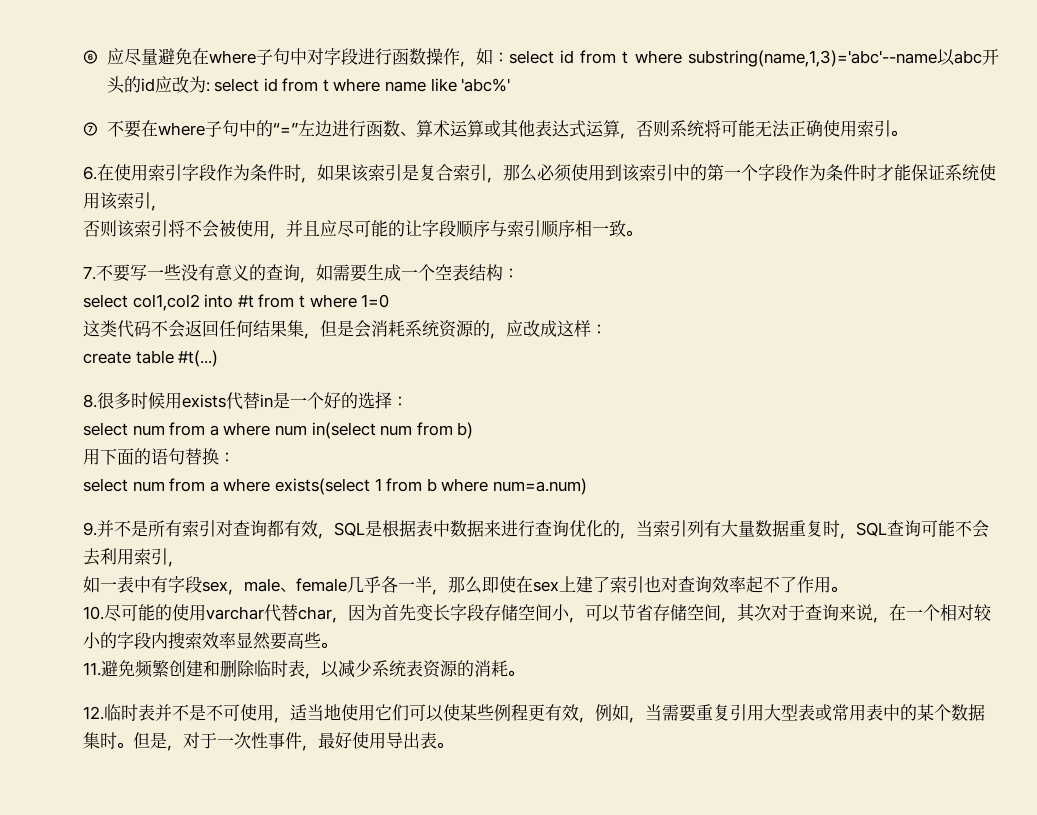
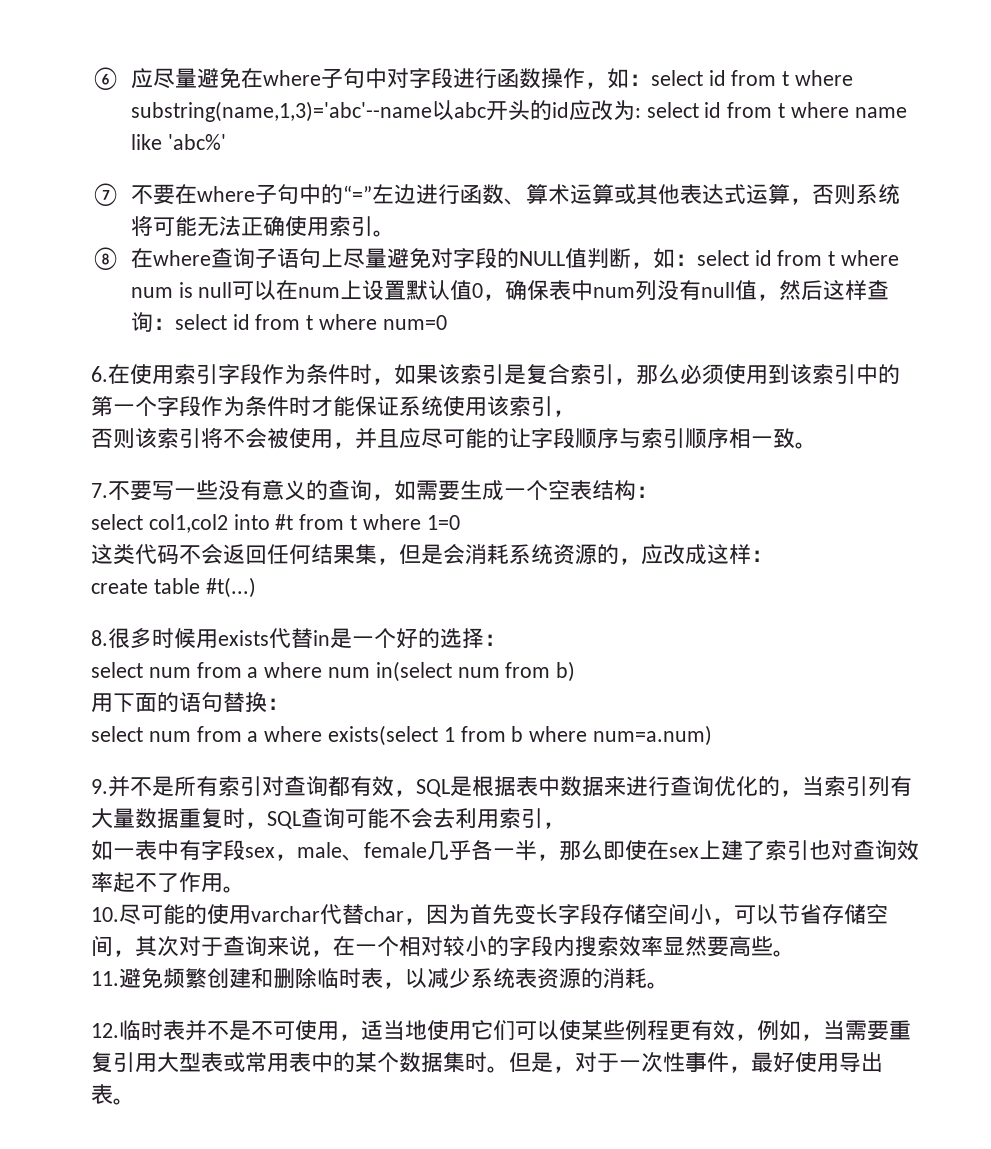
(907, 133) none -> [91,247,899,270] [130,280,890,301] [130,312,447,332] // ⑧在where查询子语句上尽量避免对字段的NULL值判断，如：select id from t where num is null可以在num上设置默认值0，确保表中num列没有null值，然后这样查询：select id from t where num=0

